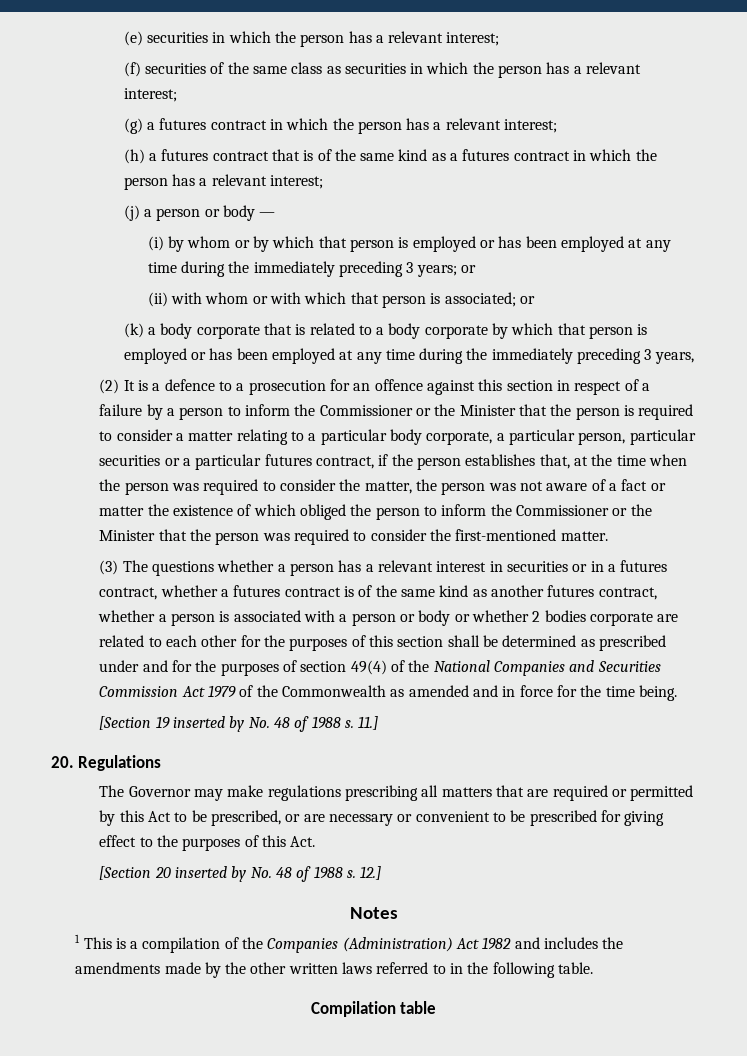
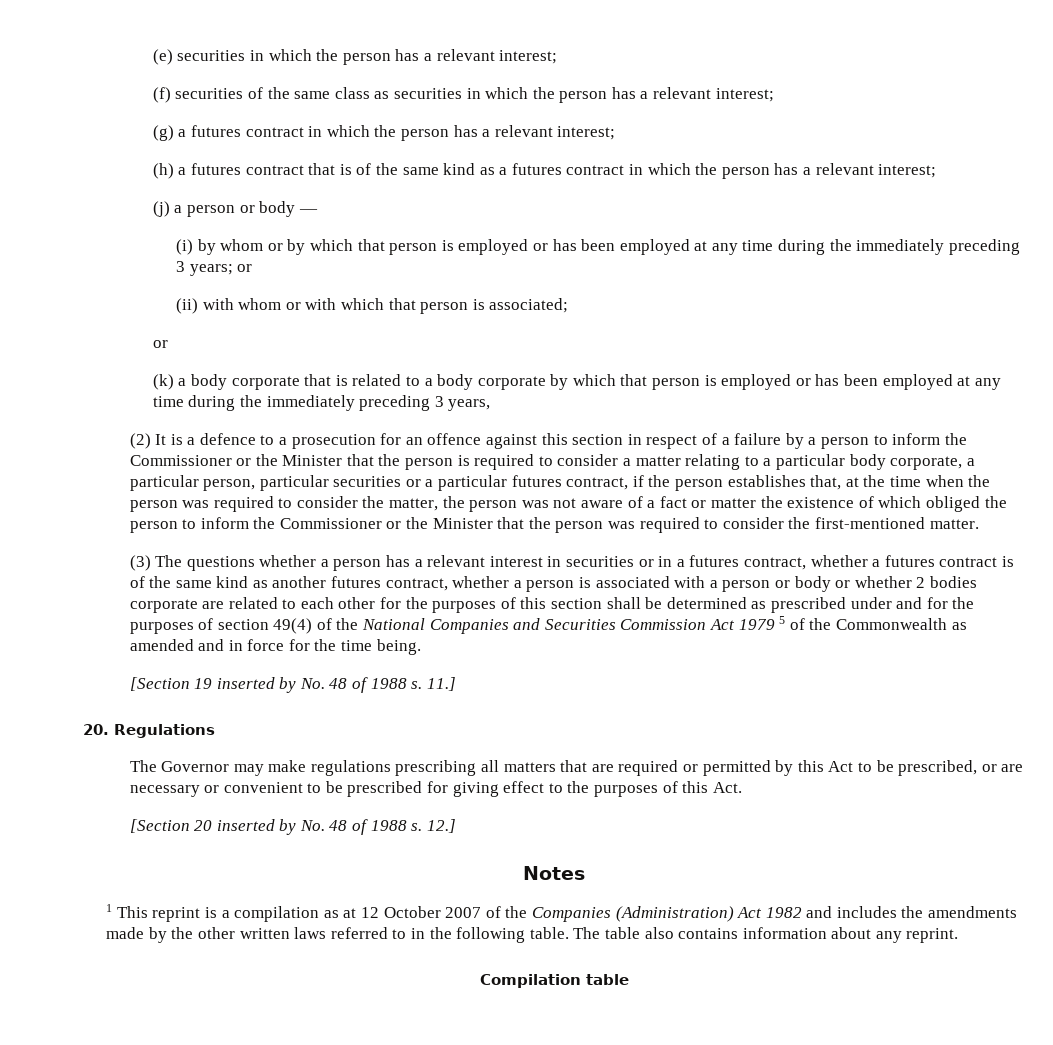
(516, 299) none -> (569, 305) //
(237, 691) none -> [779,616,786,624] 5
(112, 943) none -> [152,907,201,922] reprint
(221, 945) none -> [323,906,482,918] as at 12 October 2007
(594, 968) none -> [573,927,959,943] The table also contains information about any reprint.

